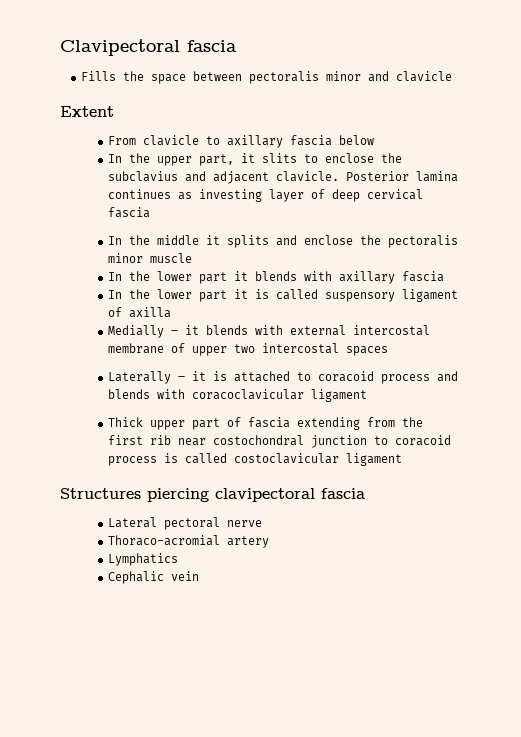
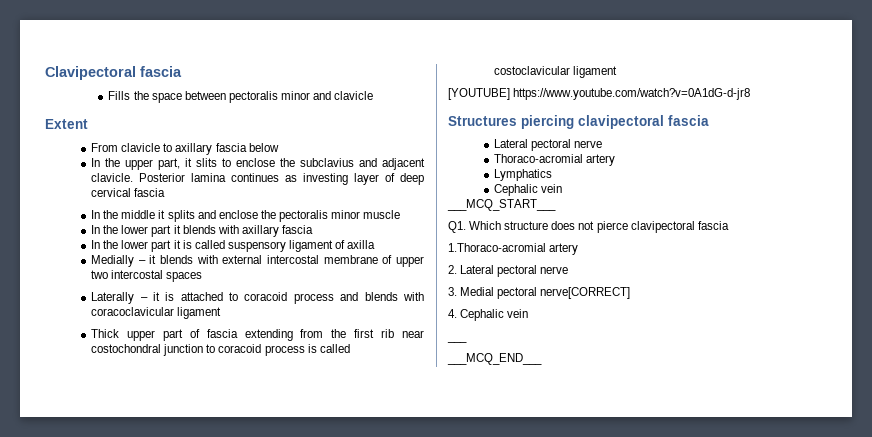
(403, 459) none -> [448,88,751,100] // [YOUTUBE] https://www.youtube.com/watch?v=0A1dG-d-jr8
(200, 576) none -> [447,199,556,211] [448,221,729,233] [448,243,579,255] [448,265,569,277] [448,287,631,299] [448,309,529,321] [447,340,467,343] [447,353,542,365] // ___MCQ_START___ // Q1. Which structure does not pierce clavipectoral fascia // 1.Thoraco-acromial artery // 2. Lateral pectoral nerve // 3. Medial pectoral nerve[CORRECT] // 4. Cephalic vein // ___ // ___MCQ_END___

